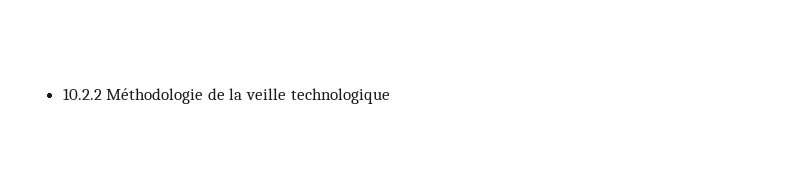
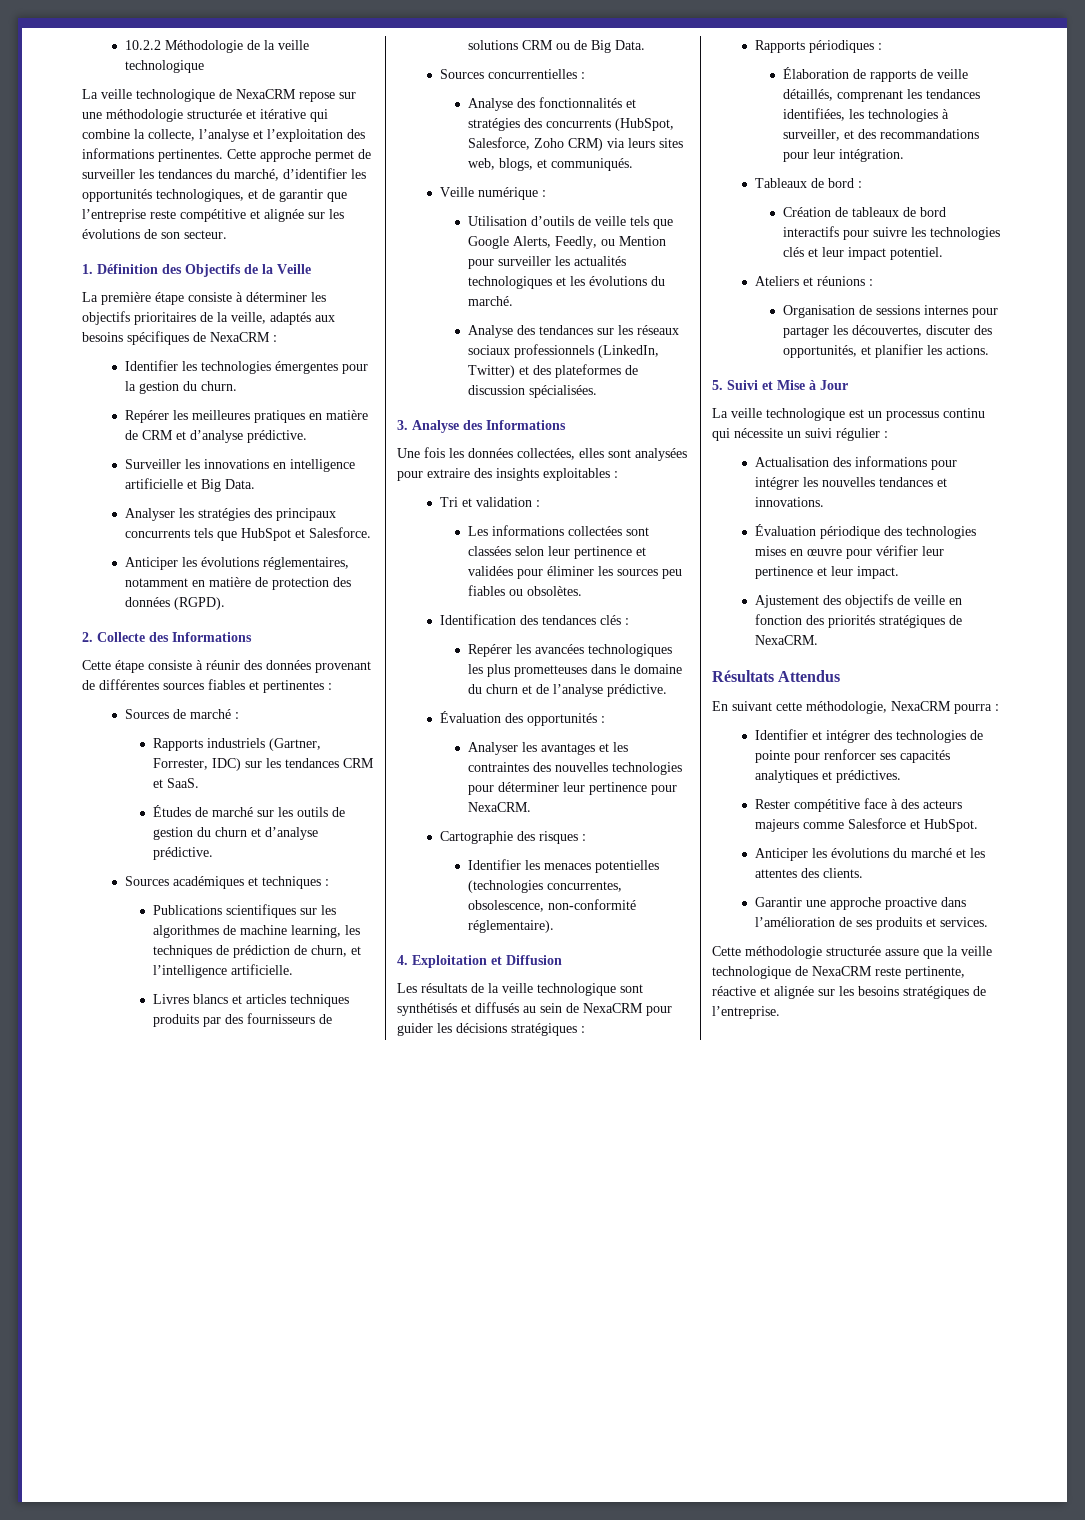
(390, 96) none -> [82,89,356,102] [82,109,328,122] [82,129,365,142] [82,148,371,162] [82,168,366,181] [82,189,347,202] [82,209,344,222] [82,229,227,239] [82,264,311,277] [82,292,326,305] [82,311,335,325] [82,331,277,345] [124,360,368,374] [124,381,237,394] [124,410,368,423] [124,430,307,443] [124,459,355,472] [124,478,255,492] [124,508,336,521] [124,527,371,541] [124,557,349,570] [124,577,351,590] [124,597,225,610] [82,632,252,642] [82,660,371,673] [82,679,332,693] [124,709,239,719] [152,738,321,751] [152,758,374,771] [152,778,199,788] [152,805,345,817] [152,827,318,840] [152,847,213,860] [124,876,329,889] [152,904,336,918] [152,925,360,938] [152,945,361,958] [152,964,293,978] [152,994,349,1007] [152,1013,332,1027] [467,40,645,53] [439,69,585,79] [467,97,636,111] [467,118,674,131] [467,137,683,151] [467,158,633,171] [439,187,546,200] [467,216,673,229] [467,236,666,249] [467,256,626,269] [467,276,665,289] [467,296,513,306] [467,325,679,338] [467,344,659,358] [467,364,638,378] [467,385,597,398] [397,420,566,433] [397,447,687,461] [397,468,618,481] [439,497,540,507] [467,525,649,536] [467,546,646,559] [467,566,682,579] [467,585,582,596] [439,614,629,625] [467,644,672,657] [467,664,682,677] [467,684,667,697] [439,711,605,726] [467,742,628,755] [467,762,682,775] [467,782,677,795] [467,802,531,812] [439,831,586,844] [467,859,659,873] [467,880,622,893] [467,899,636,912] [467,920,554,933] [397,955,562,968] [397,983,643,996] [397,1002,672,1016] [397,1023,585,1036] [754,40,882,53] [782,67,968,82] [782,89,980,102] [782,108,949,122] [782,129,979,141] [782,149,904,162] [754,178,862,188] [782,207,946,217] [782,226,1000,240] [782,247,943,260] [754,276,873,286] [782,305,998,318] [782,325,992,338] [782,344,989,358] [712,380,848,390] [712,408,985,421] [712,428,888,441] [754,456,957,470] [754,477,947,490] [754,497,824,507] [754,524,976,539] [754,545,944,559] [754,566,899,579] [754,594,962,608] [754,614,962,628] [754,635,818,645] [712,670,841,682] [712,701,999,714] [754,729,983,743] [754,749,950,763] [754,770,901,783] [754,798,962,812] [754,818,978,832] [754,848,985,861] [754,868,863,878] [754,897,966,910] [754,917,988,930] [712,946,992,959] [712,966,965,979] [712,986,986,999] [712,1006,780,1019] // La veille technologique de NexaCRM repose sur une méthodologie structurée et itérative qui combine la collecte, l’analyse et l’exploitation des informations pertinentes. Cette approche permet de surveiller les tendances du marché, d’identifier les opportunités technologiques, et de garantir que l’entreprise reste compétitive et alignée sur les évolutions de son secteur. // 1. Définition des Objectifs de la Veille // La première étape consiste à déterminer les objectifs prioritaires de la veille, adaptés aux besoins spécifiques de NexaCRM : // Identifier les technologies émergentes pour la gestion du churn. // Repérer les meilleures pratiques en matière de CRM et d’analyse prédictive. // Surveiller les innovations en intelligence artificielle et Big Data. // Analyser les stratégies des principaux concurrents tels que HubSpot et Salesforce. // Anticiper les évolutions réglementaires, notamment en matière de protection des données (RGPD). // 2. Collecte des Informations // Cette étape consiste à réunir des données provenant de différentes sources fiables et pertinentes : // Sources de marché : // Rapports industriels (Gartner, Forrester, IDC) sur les tendances CRM et SaaS. // Études de marché sur les outils de gestion du churn et d’analyse prédictive. // Sources académiques et techniques : // Publications scientifiques sur les algorithmes de machine learning, les techniques de prédiction de churn, et l’intelligence artificielle. // Livres blancs et articles techniques produits par des fournisseurs de solutions CRM ou de Big Data. // Sources concurrentielles : // Analyse des fonctionnalités et stratégies des concurrents (HubSpot, Salesforce, Zoho CRM) via leurs sites web, blogs, et communiqués. // Veille numérique : // Utilisation d’outils de veille tels que Google Alerts, Feedly, ou Mention pour surveiller les actualités technologiques et les évolutions du marché. // Analyse des tendances sur les réseaux sociaux professionnels (LinkedIn, Twitter) et des plateformes de discussion spécialisées. // 3. Analyse des Informations // Une fois les données collectées, elles sont analysées pour extraire des insights exploitables : // Tri et validation : // Les informations collectées sont classées selon leur pertinence et validées pour éliminer les sources peu fiables ou obsolètes. // Identification des tendances clés : // Repérer les avancées technologiques les plus prometteuses dans le domaine du churn et de l’analyse prédictive. // Évaluation des opportunités : // Analyser les avantages et les contraintes des nouvelles technologies pour déterminer leur pertinence pour NexaCRM. // Cartographie des risques : // Identifier les menaces potentielles (technologies concurrentes, obsolescence, non-conformité réglementaire). // 4. Exploitation et Diffusion // Les résultats de la veille technologique sont synthétisés et diffusés au sein de NexaCRM pour guider les décisions stratégiques : // Rapports périodiques : // Élaboration de rapports de veille détaillés, comprenant les tendances identifiées, les technologies à surveiller, et des recommandations pour leur intégration. // Tableaux de bord : // Création de tableaux de bord interactifs pour suivre les technologies clés et leur impact potentiel. // Ateliers et réunions : // Organisation de sessions internes pour partager les découvertes, discuter des opportunités, et planifier les actions. // 5. Suivi et Mise à Jour // La veille technologique est un processus continu qui nécessite un suivi régulier : // Actualisation des informations pour intégrer les nouvelles tendances et innovations. // Évaluation périodique des technologies mises en œuvre pour vérifier leur pertinence et leur impact. // Ajustement des objectifs de veille en fonction des priorités stratégiques de NexaCRM. // Résultats Attendus // En suivant cette méthodologie, NexaCRM pourra : // Identifier et intégrer des technologies de pointe pour renforcer ses capacités analytiques et prédictives. // Rester compétitive face à des acteurs majeurs comme Salesforce et HubSpot. // Anticiper les évolutions du marché et les attentes des clients. // Garantir une approche proactive dans l’amélioration de ses produits et services. // Cette méthodologie structurée assure que la veille technologique de NexaCRM reste pertinente, réactive et alignée sur les besoins stratégiques de l’entreprise.

